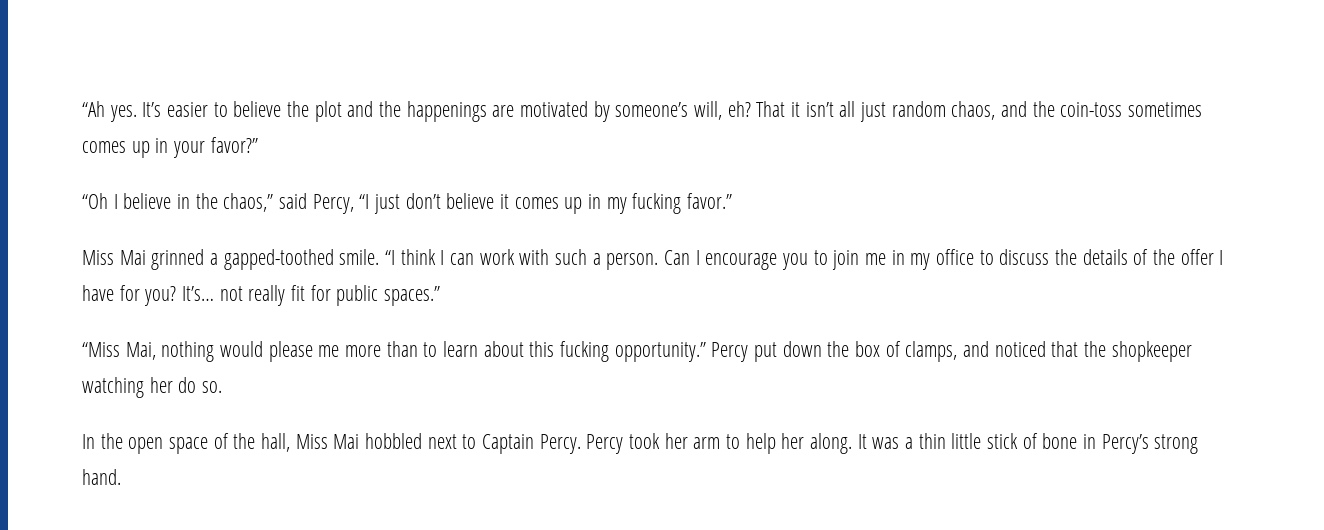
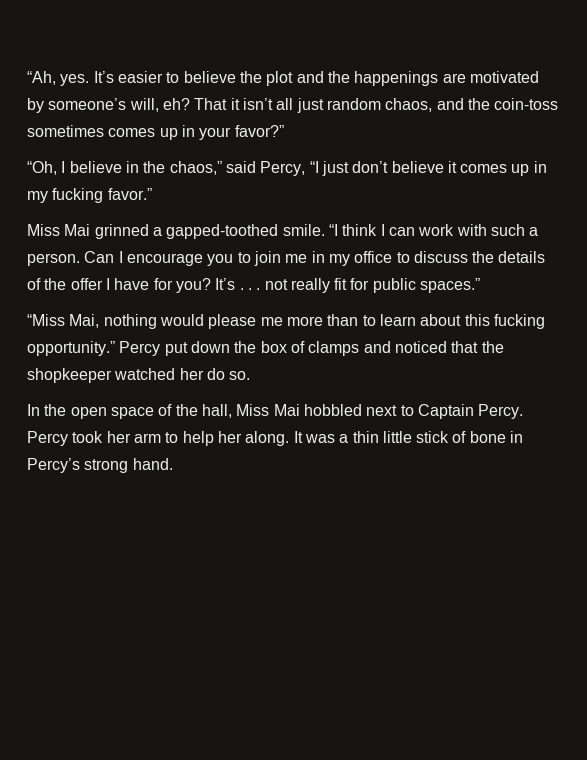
[82,101,105,117] “Ah -> [27,71,56,85] “Ah,
[82,193,108,209] “Oh -> [27,161,57,175] “Oh,
[182,286,215,301] It’s… -> [215,278,261,290] It’s . . .
[905,341,958,362] clamps, -> [308,341,360,356] clamps
[82,377,144,398] watching -> [114,368,176,380] watched

